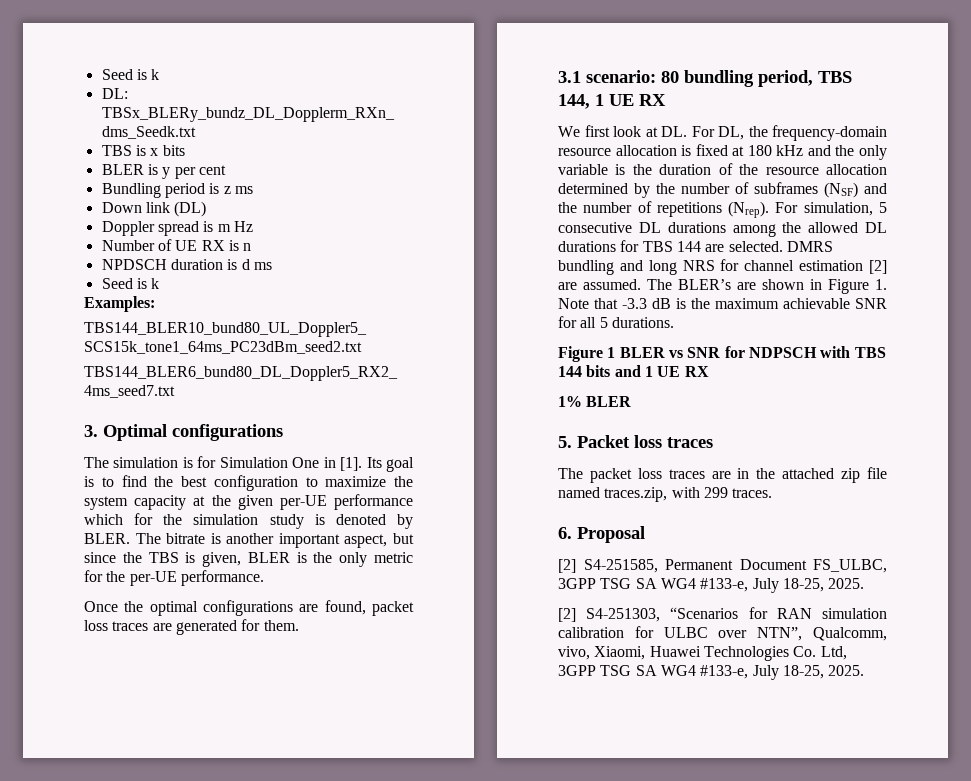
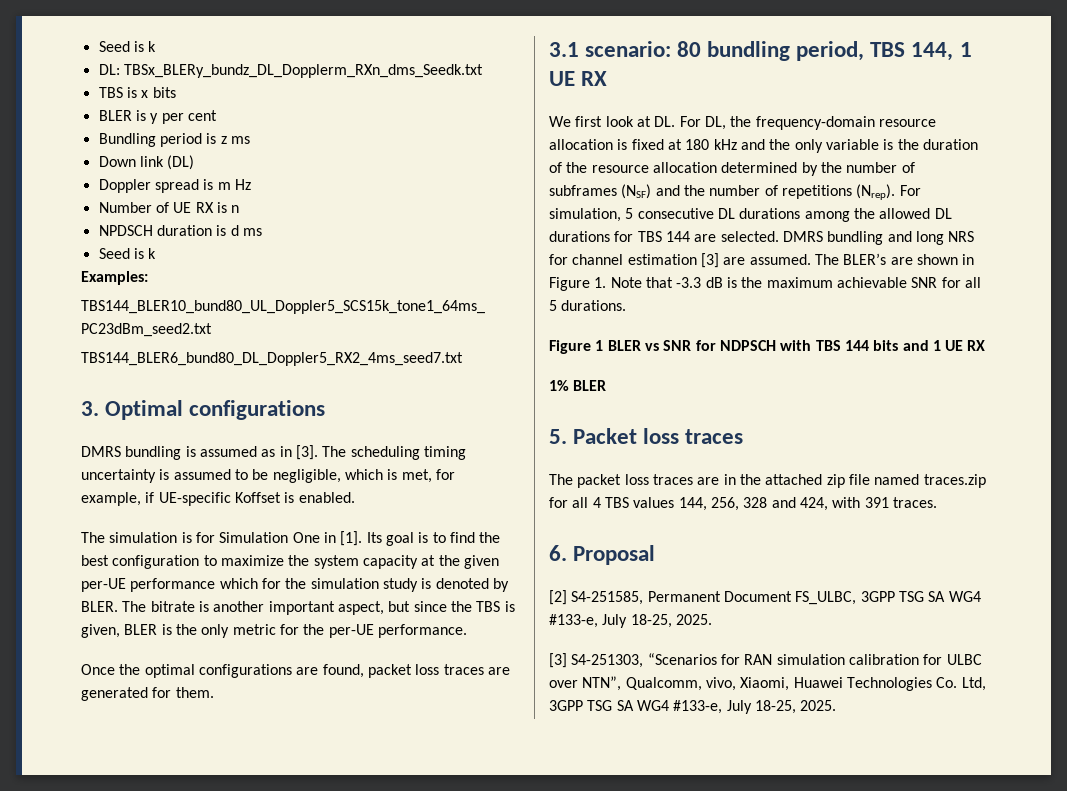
(283, 432) none -> [81,445,466,460] [81,469,455,483] [81,492,355,506] // DMRS bundling is assumed as in [3]. The scheduling timing uncertainty is assumed to be negligible, which is met, for example, if UE-specific Koffset is enabled.
[869,260,887,274] [2] -> [700,253,719,268] [3]
[604,487,728,502] traces.zip, with 299 -> [923,474,986,488] [549,497,889,511] traces.zip for all 4 TBS values 144, 256, 328 and 424, with 391
[558,608,576,622] [2] -> [549,653,567,668] [3]

